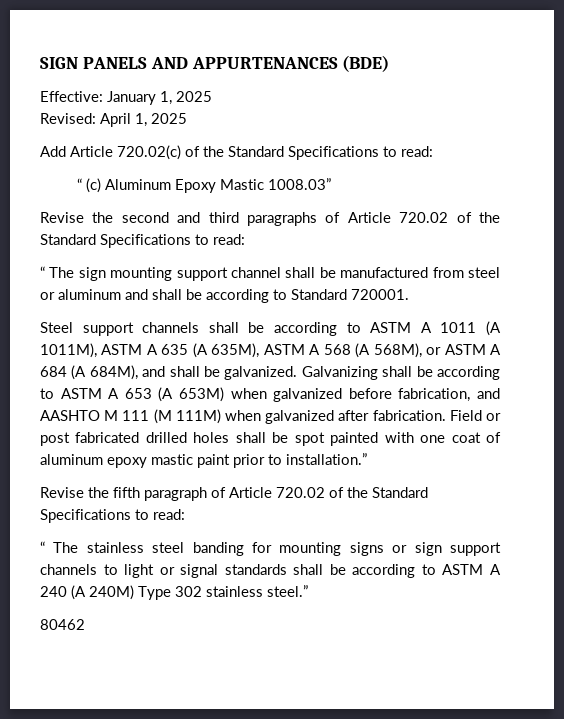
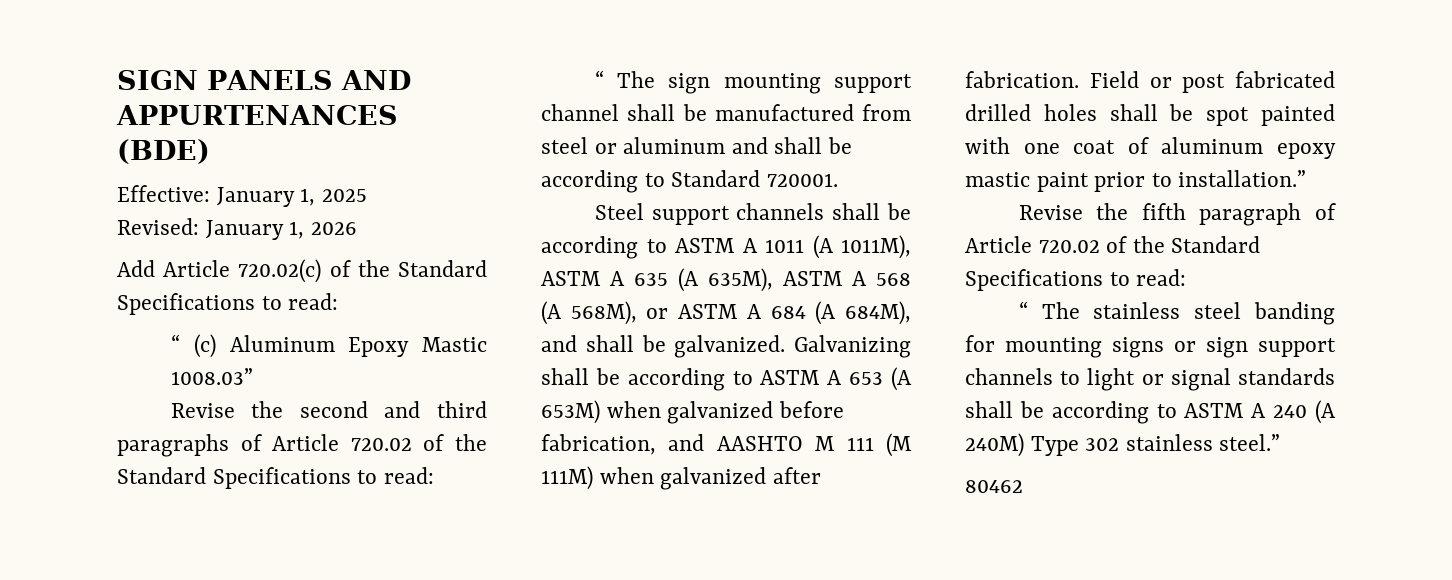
[100,113,187,127] April 1, 2025 -> [205,220,357,240] January 1, 2026

